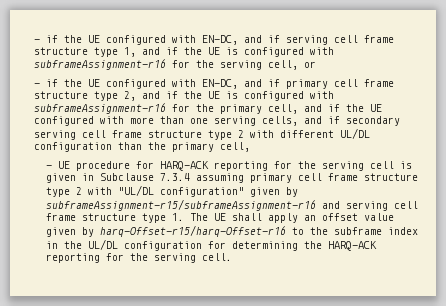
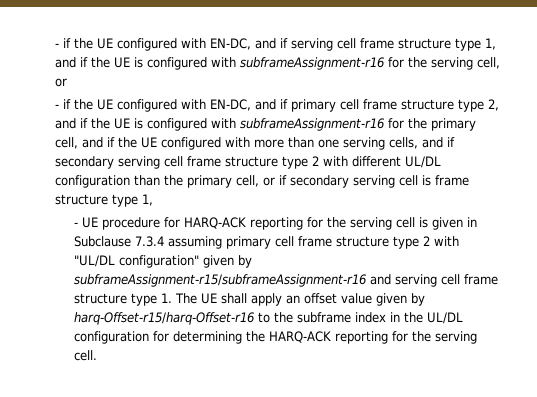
(251, 147) none -> [262,175,469,188] [54,194,153,207] or if secondary serving cell is frame structure type 1,

